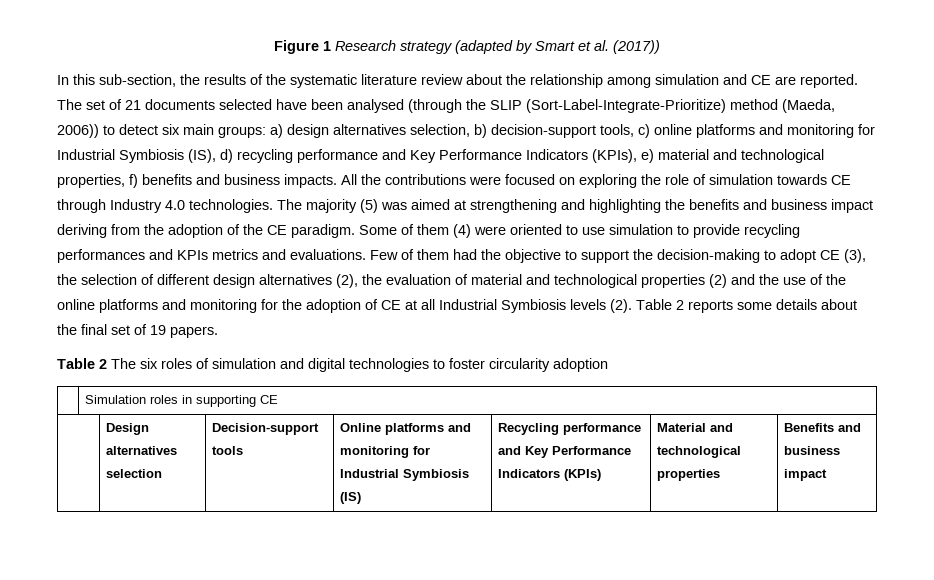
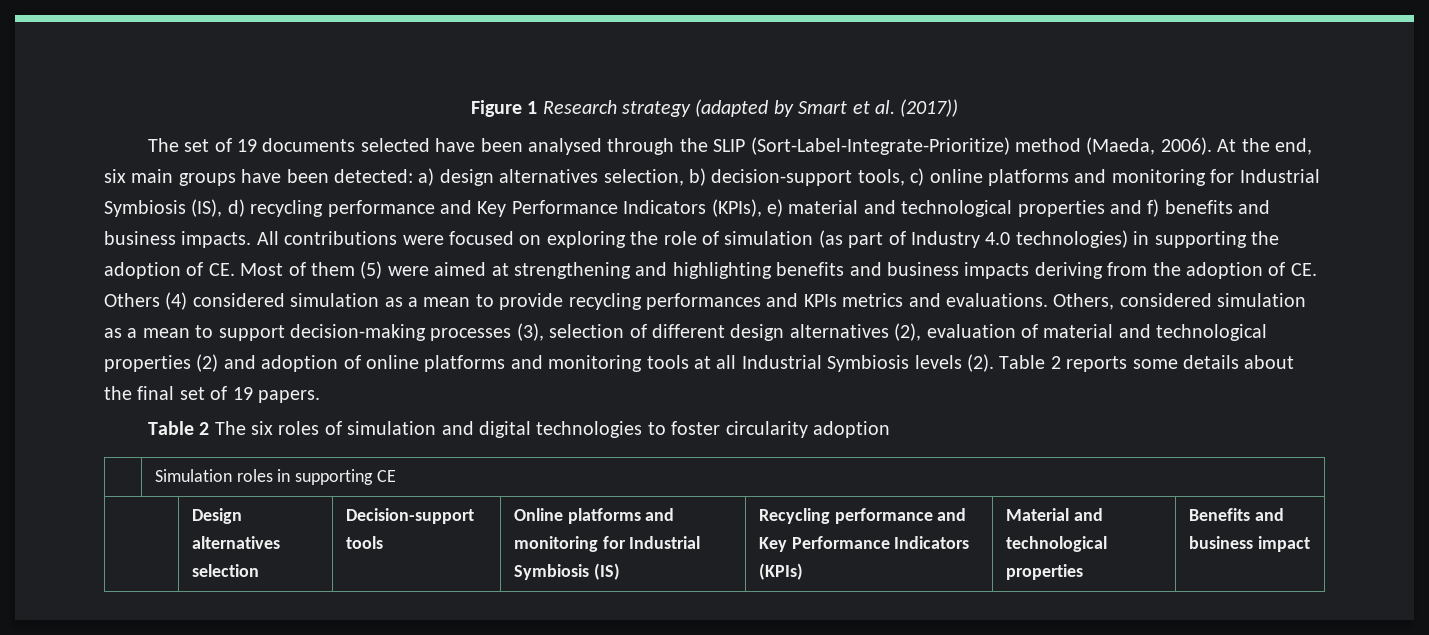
[57,74,858,88] In this sub-section, the results of the systematic literature review about the relationship among simulation and CE are reported. -> (959, 108) none
[125,100,141,110] 21 -> [236,139,257,152] 19
[408,99,462,113] (through -> [607,138,675,155] through
[57,124,266,138] 2006)) to detect six main groups: -> [1160,137,1312,155] [104,169,413,186] 2006). At the end, six main groups have been detected:
[57,174,125,188] properties, -> [1017,200,1142,217] properties and
[361,174,381,185] the -> (279, 238) none
[777,174,851,185] [57,199,407,213] towards CE through Industry 4.0 technologies. The majority (5) was -> [818,230,1279,248] [104,261,429,279] (as part of Industry 4.0 technologies) in supporting the adoption of CE. Most of them (5) were
[665,199,873,213] the benefits and business impact -> [776,262,1030,279] benefits and business impacts
[243,224,673,238] the CE paradigm. Some of them (4) were oriented to use simulation -> [1290,263,1317,276] [104,292,471,310] CE. Others (4) considered simulation as a mean
[370,249,866,263] [57,274,77,285] Few of them had the objective to support the decision-making to adopt CE (3), the -> [1053,293,1307,310] [104,323,544,341] Others, considered simulation as a mean to support decision-making processes (3),
[362,274,382,285] the -> (922, 332) none
[759,274,846,285] [57,299,401,313] the use of the online platforms and monitoring for the adoption of CE -> [261,355,689,372] adoption of online platforms and monitoring tools

